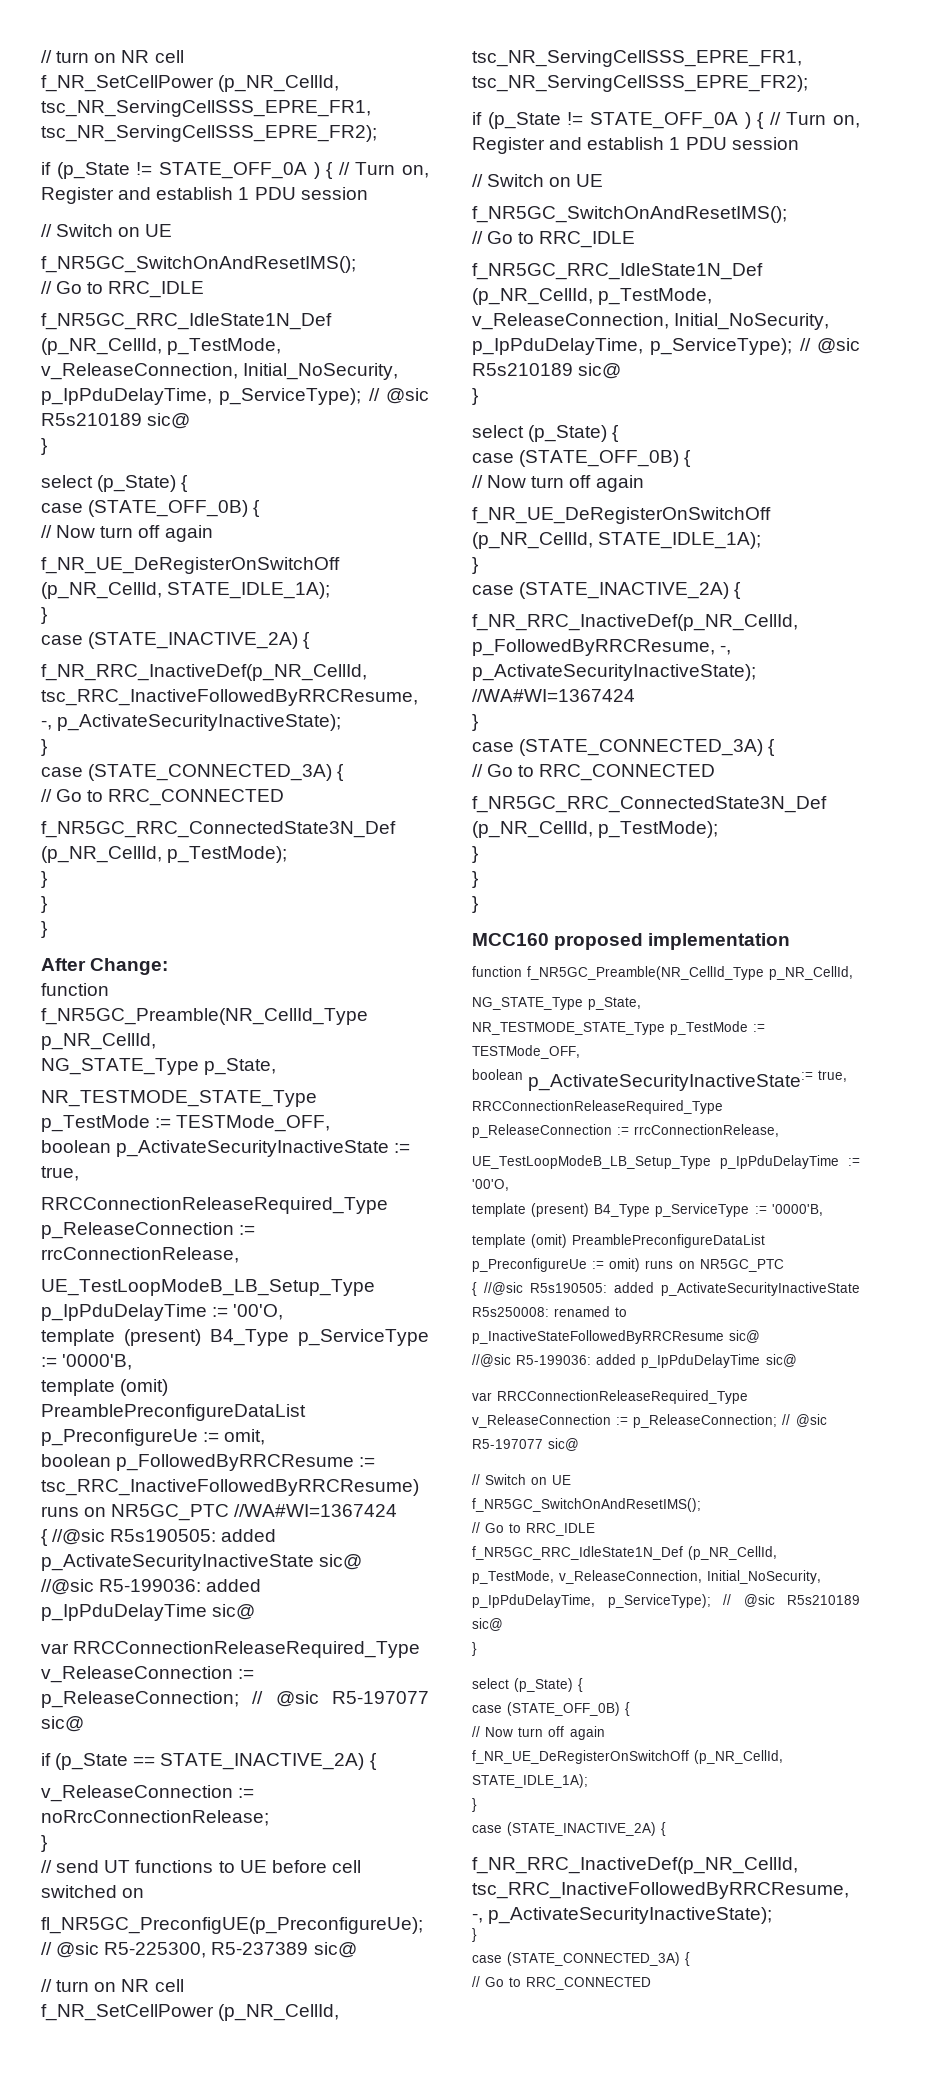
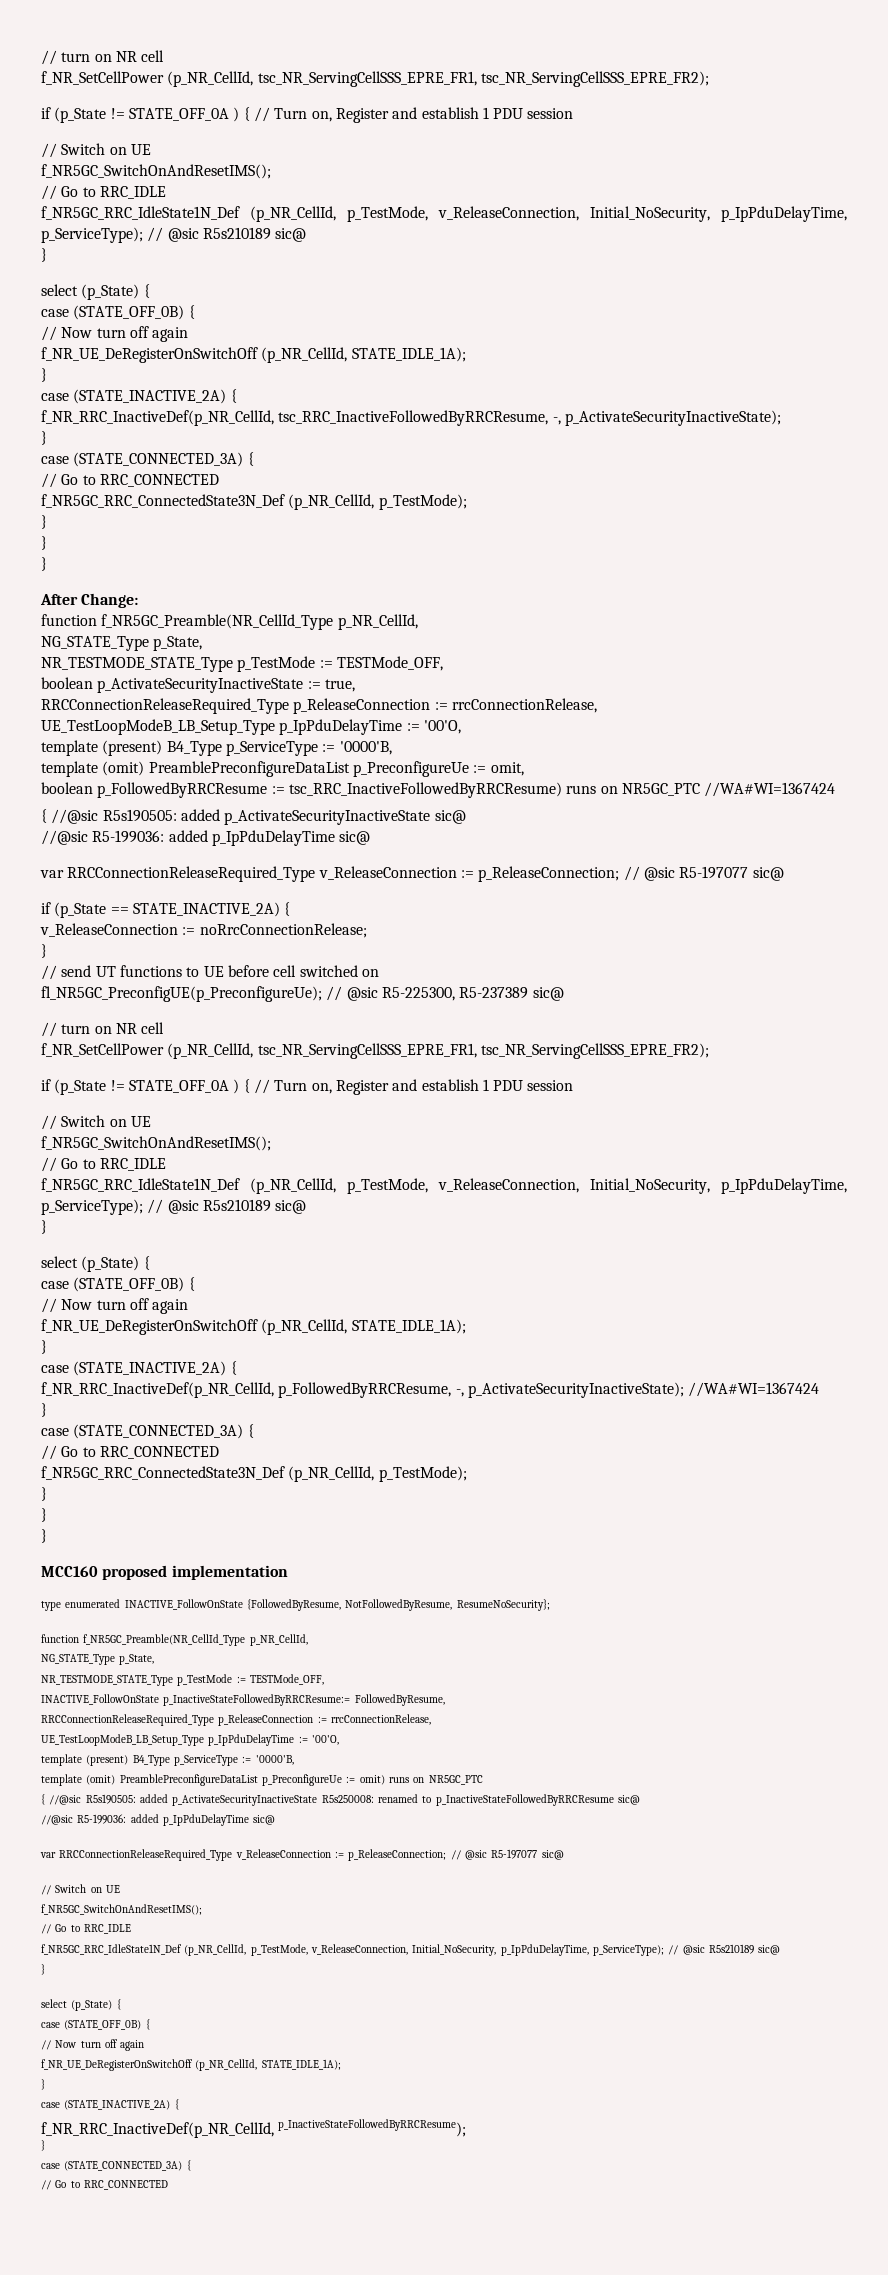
[472,966,854,980] [472,997,642,1010] [472,1021,766,1035] [472,1045,580,1059] [472,1069,848,1091] // function f_NR5GC_Preamble(NR_CellId_Type p_NR_CellId, // NG_STATE_Type p_State, // NR_TESTMODE_STATE_Type p_TestMode := TESTMode_OFF, // boolean p_ActivateSecurityInactiveState:= true, -> [41,1599,550,1611] [41,1634,308,1646] [41,1654,155,1665] [41,1674,324,1686] [41,1694,445,1706] // type enumerated INACTIVE_FollowOnState {FollowedByResume, NotFollowedByResume, ResumeNoSecurity}; // function f_NR5GC_Preamble(NR_CellId_Type p_NR_CellId, // NG_STATE_Type p_State, // NR_TESTMODE_STATE_Type p_TestMode := TESTMode_OFF, // INACTIVE_FollowOnState p_InactiveStateFollowedByRRCResume:= FollowedByResume,
[472,1882,849,1899] [472,1907,773,1924] tsc_RRC_InactiveFollowedByRRCResume, -, p_ActivateSecurityInactiveState); -> [278,2119,467,2137] p_InactiveStateFollowedByRRCResume);

